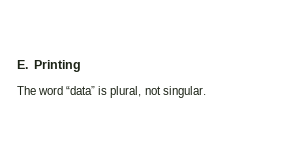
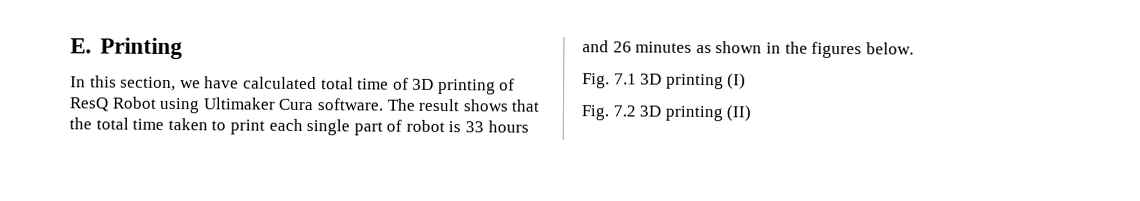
[17,86,206,98] The word “data” is plural, not singular. -> [70,75,516,95] [69,96,541,114] [69,117,529,136] [582,40,914,59] [582,73,747,90] [581,105,752,122] In this section, we have calculated total time of 3D printing of ResQ Robot using Ultimaker Cura software. The result shows that the total time taken to print each single part of robot is 33 hours and 26 minutes as shown in the figures below. // Fig. 7.1 3D printing (I) // Fig. 7.2 3D printing (II)

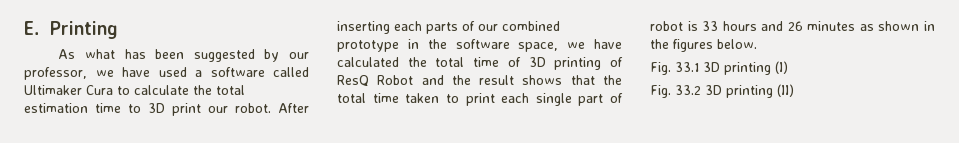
[70,75,177,92] In this section, -> [58,49,309,62] [24,67,309,80] [24,85,245,95] [24,103,309,116] [337,21,560,34] [337,39,559,52] As what has been suggested by our professor, we have used a software called Ultimaker Cura to calculate the total estimation time to 3D print our robot. After inserting each parts of our combined prototype in the software space,
(317, 83) none -> [407,57,427,67] the
[159,97,416,114] using Ultimaker Cura software. The -> [421,75,471,85] and the
[613,73,637,85] 7.1 -> [675,62,699,72] 33.1
[612,105,636,117] 7.2 -> [675,85,701,95] 33.2

